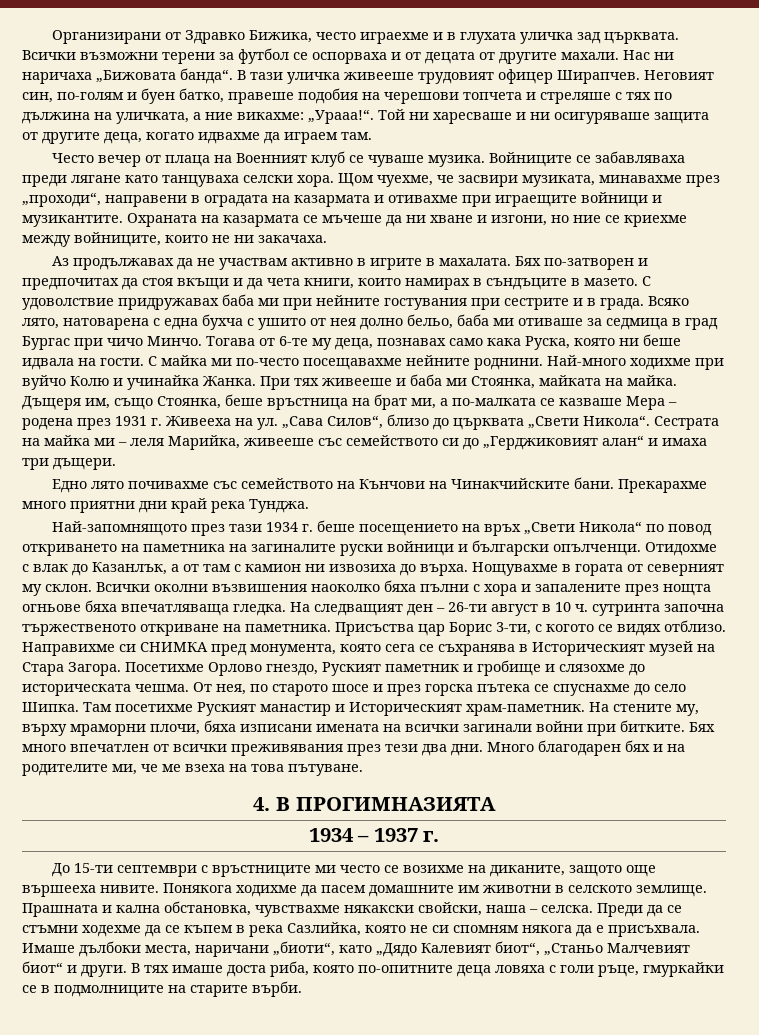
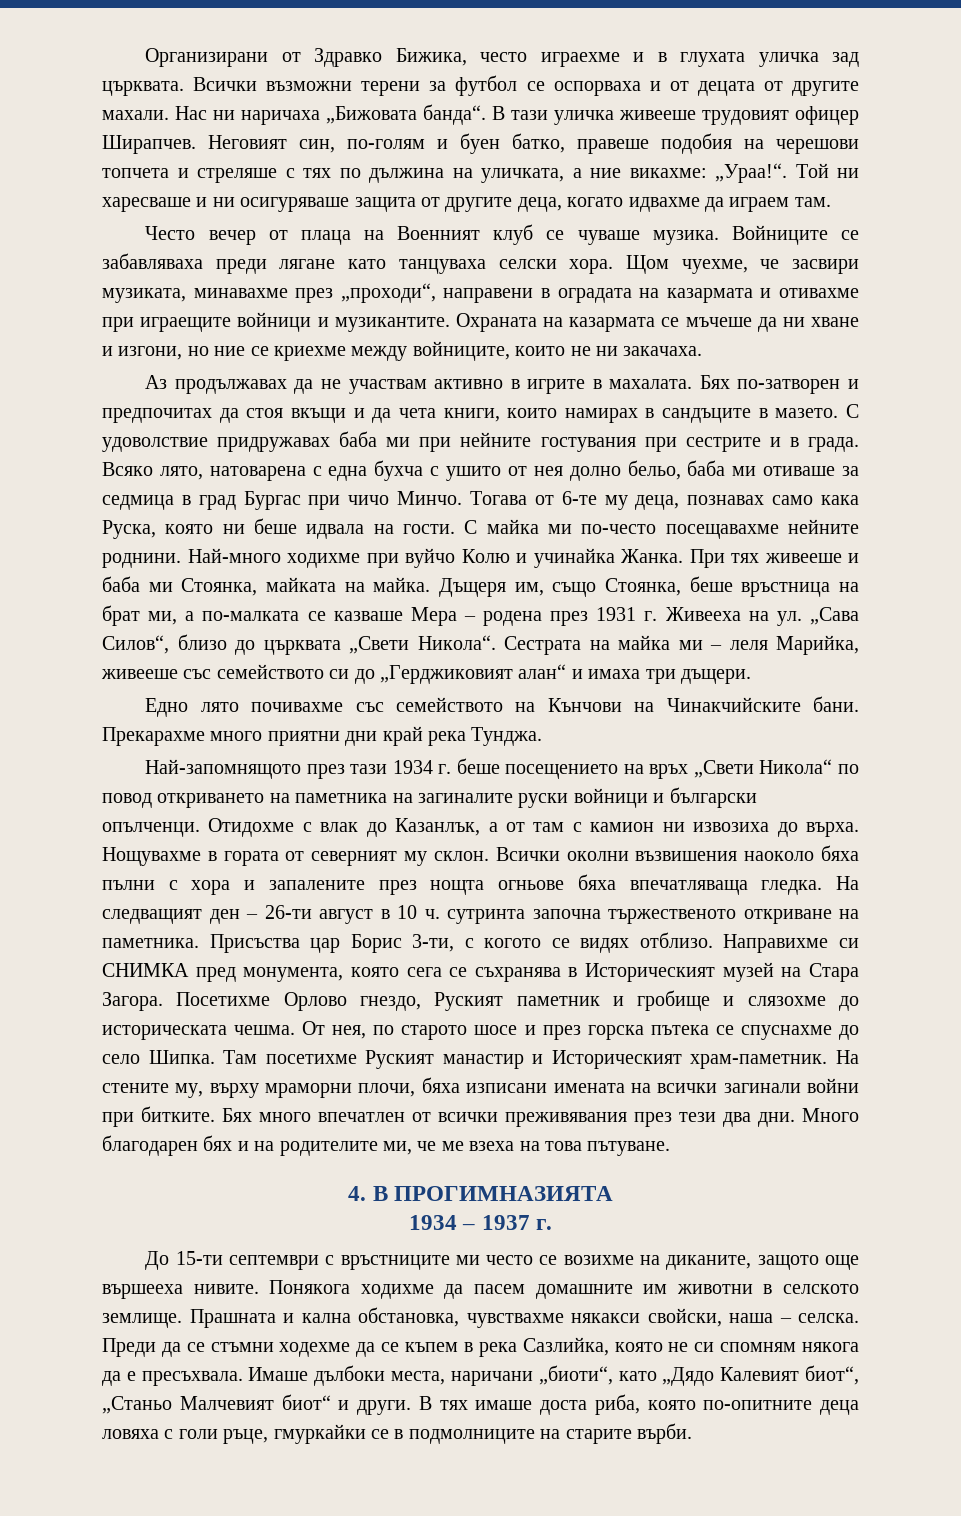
[308,109,374,124] „Урааа!“. -> [715,163,787,183] „Ураа!“.
[486,278,567,290] съндъците -> [662,408,752,423] сандъците
[311,584,380,592] наоколко -> [744,851,815,861] наоколо
[344,905,414,913] някакски -> [571,1313,640,1323] някакси
[608,925,700,937] присъхвала. -> [141,1371,243,1386] пресъхвала.

